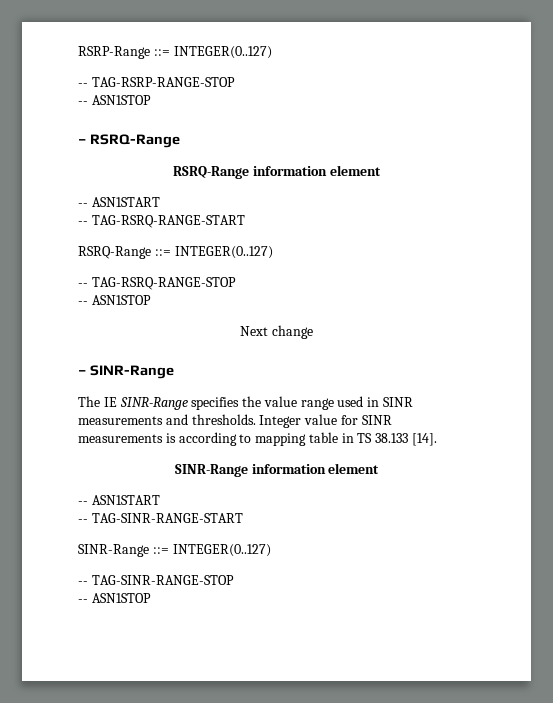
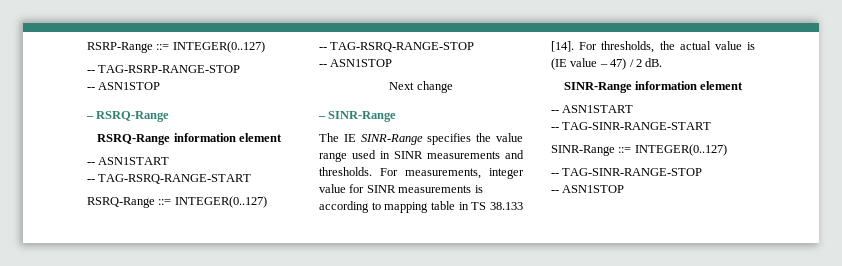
[259,415,302,428] Integer -> [380,168,524,179] For measurements, integer
(438, 439) none -> [579,41,755,53] [551,58,663,70] For thresholds, the actual value is (IE value – 47) / 2 dB.

